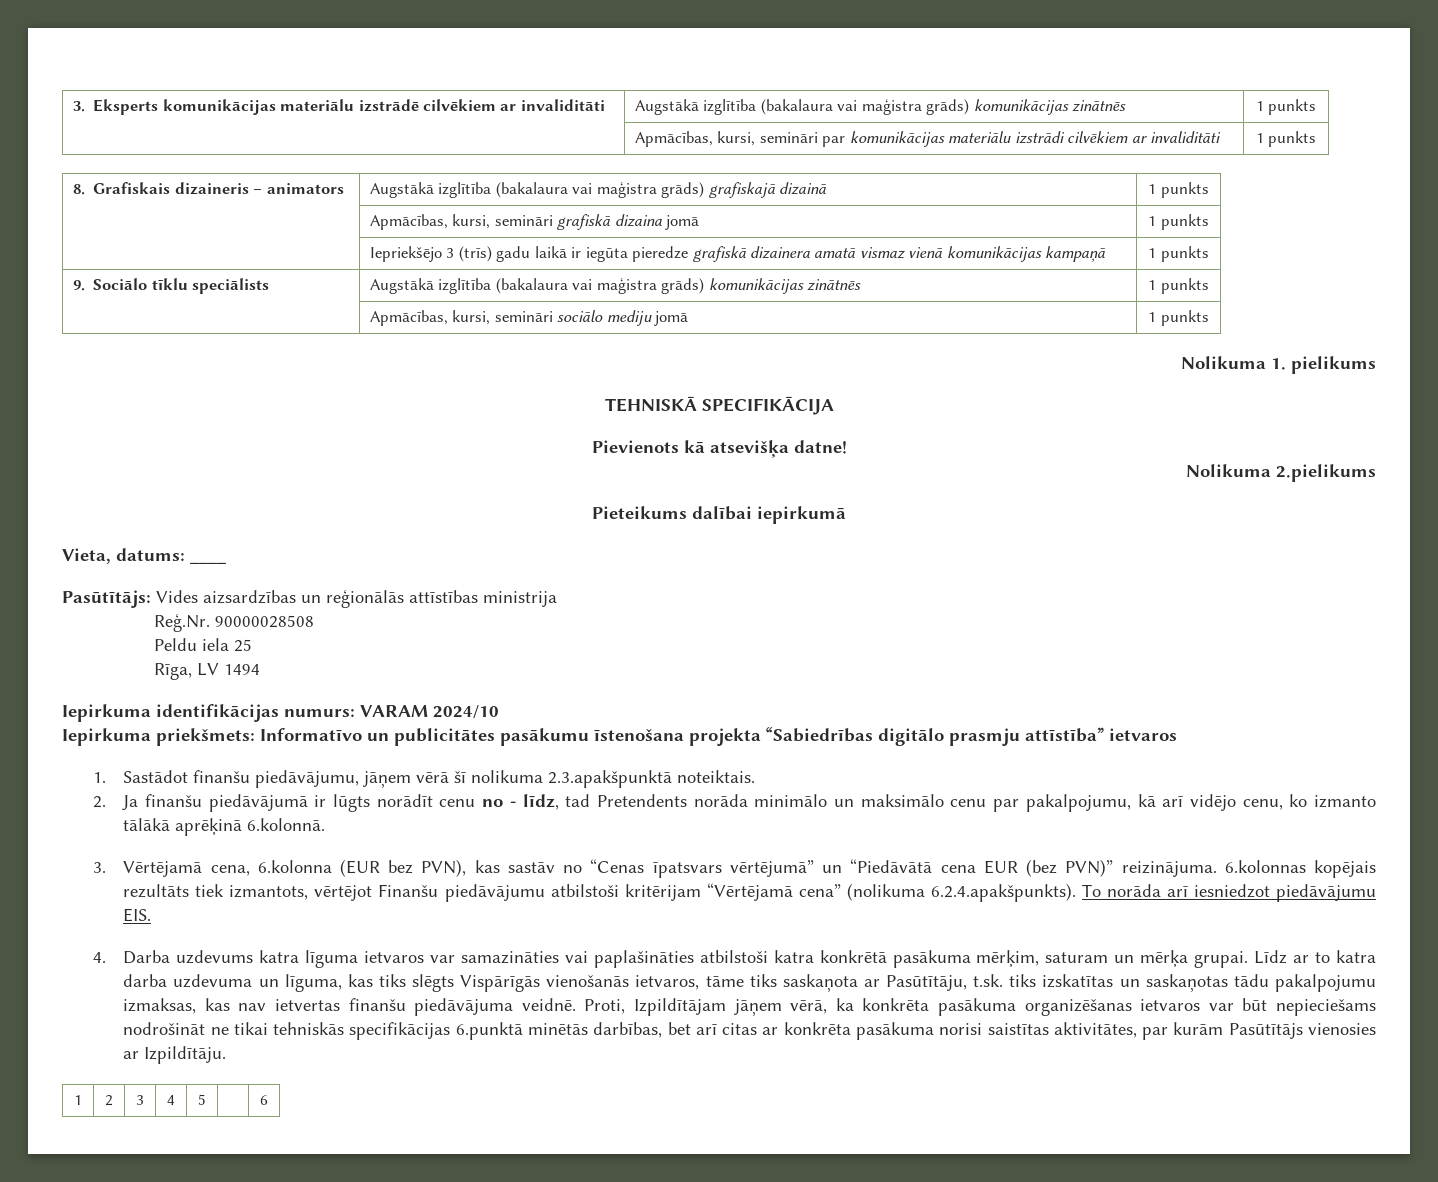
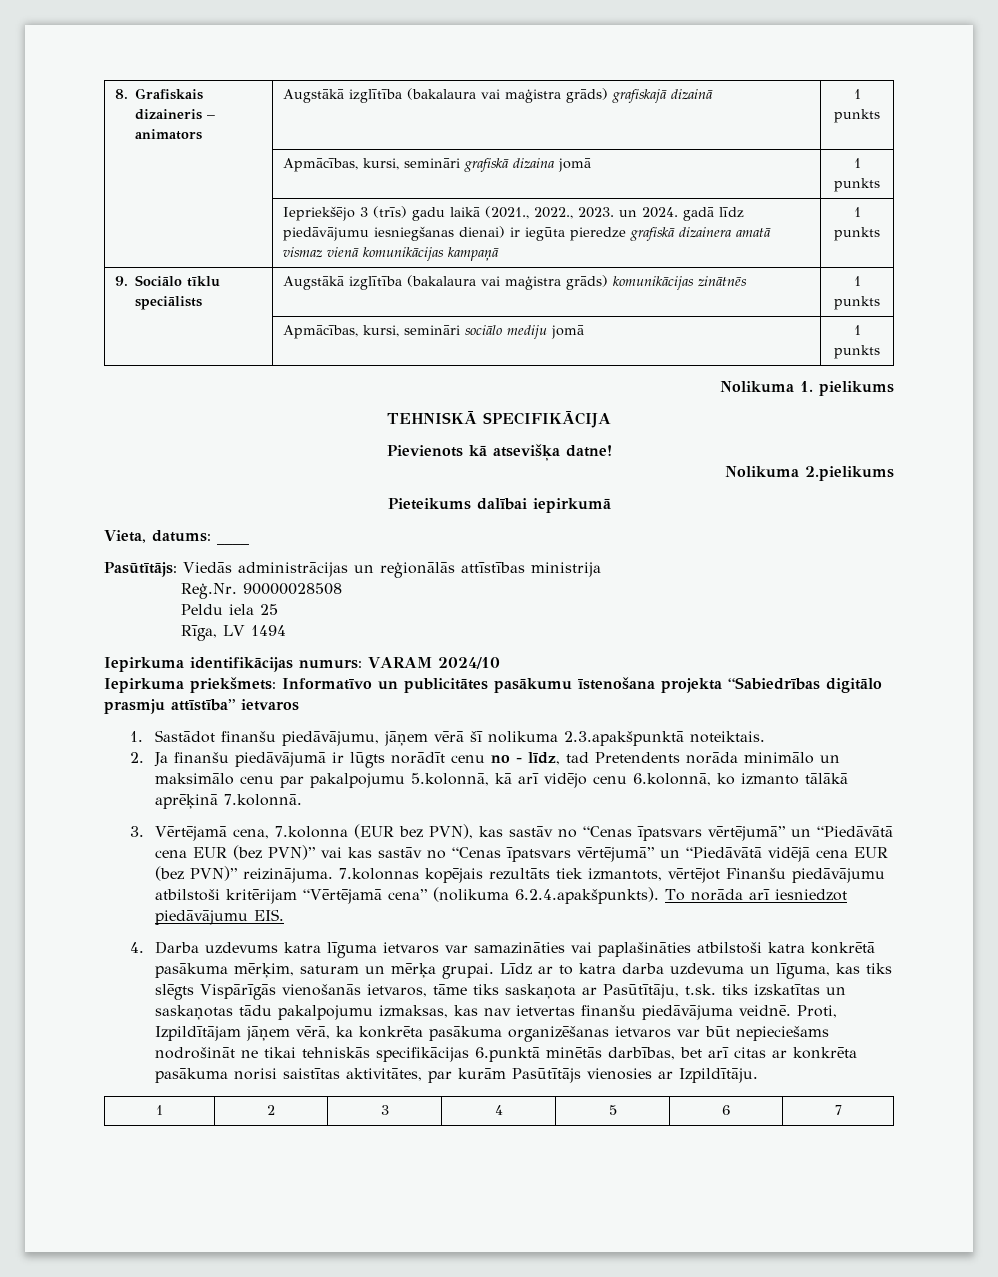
[72,99,605,115] [634,99,1127,115] [1255,99,1317,115] [634,131,1222,147] [1255,131,1317,147] 3. Eksperts komunikācijas materiālu izstrādē cilvēkiem ar invaliditāti | Augstākā izglītība (bakalaura vai maģistra grāds) komunikācijas zinātnēs | 1 punkts // | Apmācības, kursi, semināri par komunikācijas materiālu izstrādi cilvēkiem ar invaliditāti | 1 punkts // -> (114, 94) none
(567, 252) none -> [484,206,744,221] [282,226,505,241] (2021., 2022., 2023. un 2024. gadā līdz piedāvājumu iesniegšanas dienai)
[156,590,296,604] Vides aizsardzības -> [183,562,348,577] Viedās administrācijas
[1025,794,1131,812] pakalpojumu, -> [310,773,490,788] pakalpojumu 5.kolonnā,
[1242,799,1283,810] cenu, -> [593,773,712,786] cenu 6.kolonnā,
[247,818,326,831] 6.kolonnā. -> [224,794,303,806] 7.kolonnā.
[257,860,332,873] 6.kolonna -> [275,826,349,838] 7.kolonna
[1121,860,1306,877] reizinājuma. 6.kolonnas -> [321,847,889,862] [155,866,420,883] vai kas sastāv no “Cenas īpatsvars vērtējumā” un “Piedāvātā vidējā cena EUR (bez PVN)” reizinājuma. 7.kolonnas
[260,1095,268,1105] | 6 -> [722,1105,730,1115] [834,1105,842,1115] 6 | 7

